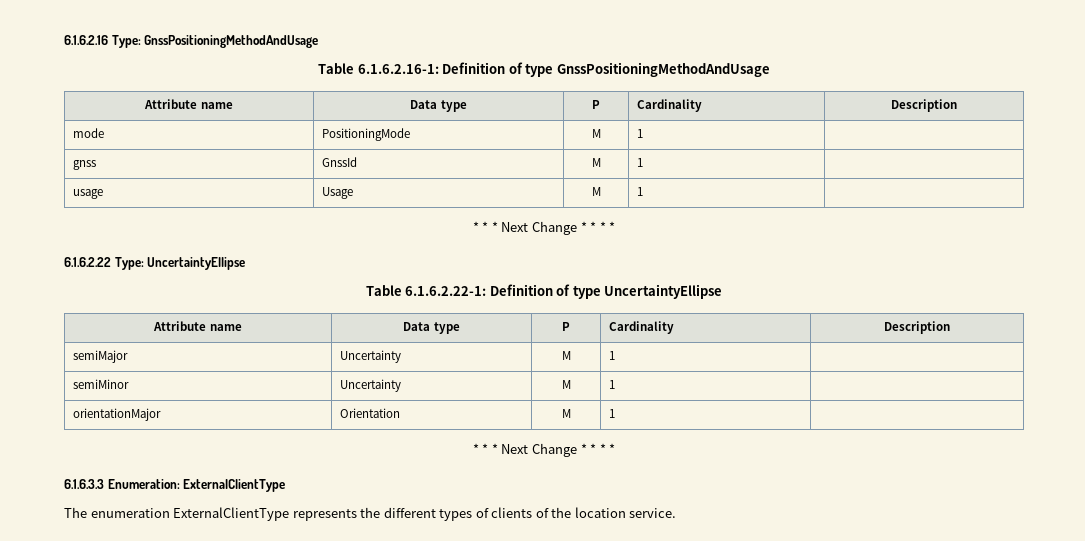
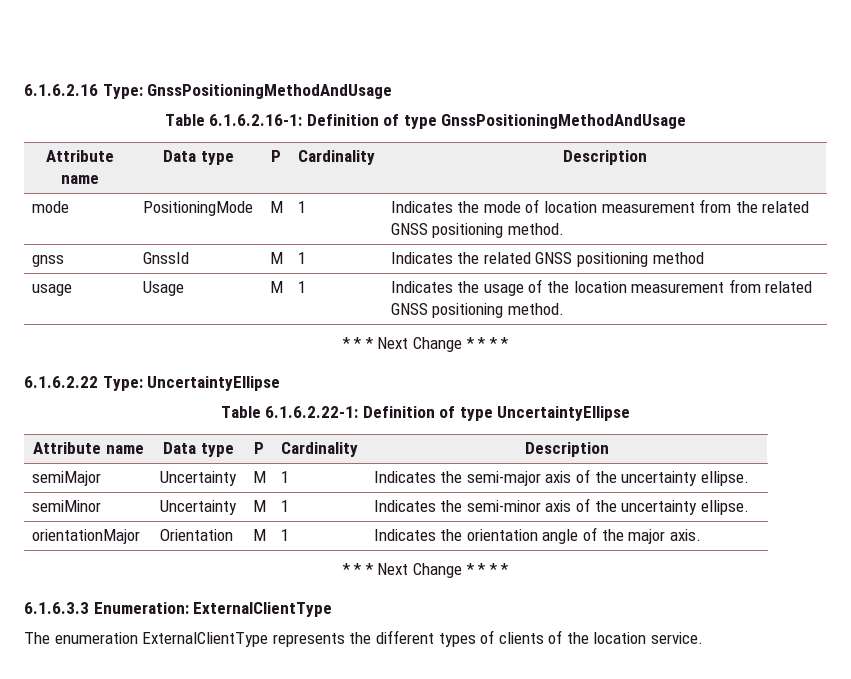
[72,160,96,170] [321,157,357,167] [591,158,601,167] [636,158,643,167] [72,189,103,199] [321,187,353,199] [591,187,601,196] [636,187,643,196] // gnss | GnssId | M | 1 | // usage | Usage | M | 1 | -> [390,199,810,213] [390,223,564,238] [31,255,64,267] [142,252,189,264] [269,252,283,264] [297,252,306,264] [390,252,704,267] [31,284,72,296] [142,281,184,296] [269,281,283,293] [297,281,306,293] [390,279,813,296] [390,303,564,318] Indicates the mode of location measurement from the related GNSS positioning method. // gnss | GnssId | M | 1 | Indicates the related GNSS positioning method // usage | Usage | M | 1 | Indicates the usage of the location measurement from related GNSS positioning method.
[72,379,129,389] [339,379,401,392] [561,380,571,389] [608,380,615,389] [72,408,161,421] [339,408,400,418] [561,409,571,418] [608,409,615,418] // semiMinor | Uncertainty | M | 1 | // orientationMajor | Orientation | M | 1 | -> [373,469,749,486] [31,500,101,512] [159,500,237,515] [252,500,266,512] [280,500,289,512] [373,498,749,515] [31,529,140,544] [159,529,233,541] [252,529,266,541] [280,529,289,541] [373,527,701,544] Indicates the semi-major axis of the uncertainty ellipse. // semiMinor | Uncertainty | M | 1 | Indicates the semi-minor axis of the uncertainty ellipse. // orientationMajor | Orientation | M | 1 | Indicates the orientation angle of the major axis.

